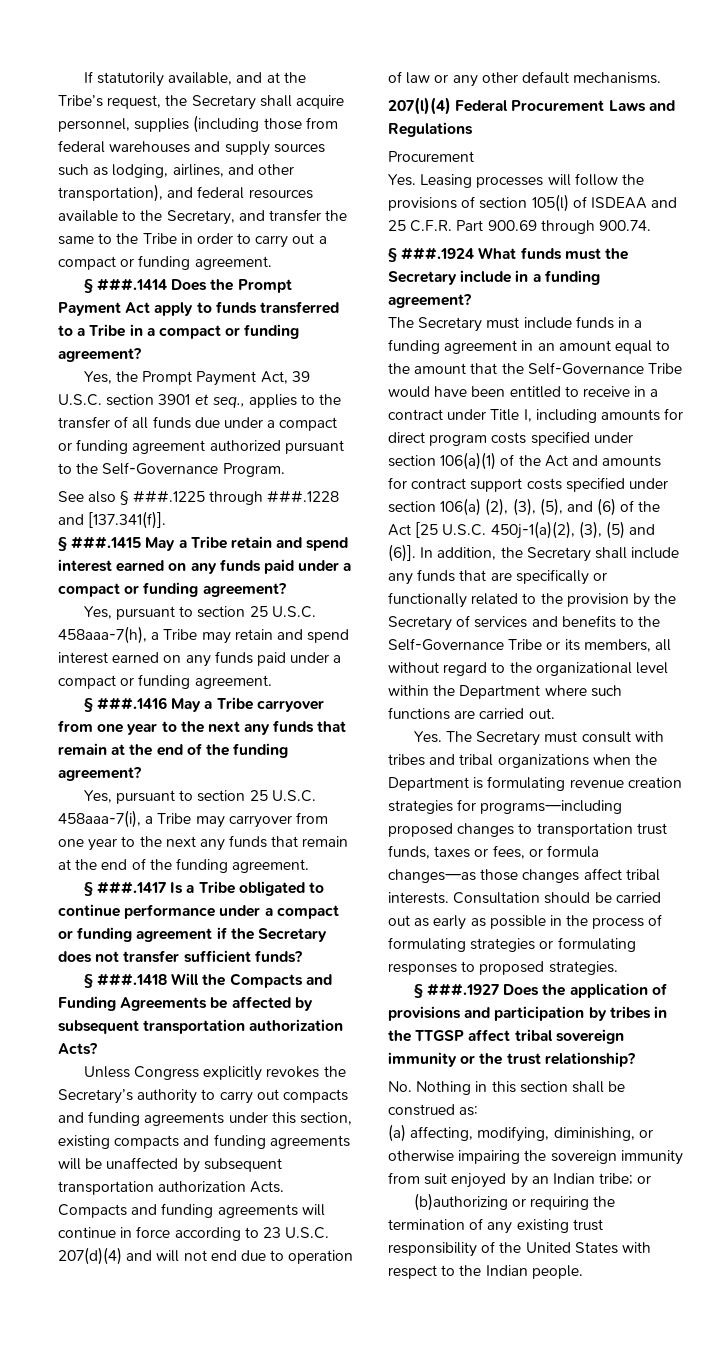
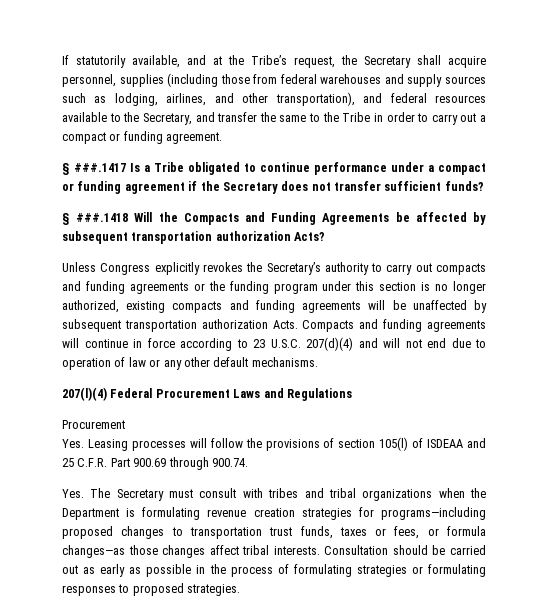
[83,278,292,293] [58,301,339,316] [58,324,300,339] [58,348,141,362] [83,371,310,386] [58,394,342,408] [58,416,338,431] [58,439,344,454] [58,462,285,477] [58,490,339,505] [58,511,167,529] [58,536,349,551] [58,559,352,574] [58,582,286,597] [83,606,316,620] [58,626,350,644] [58,651,342,667] [58,674,272,689] [83,697,324,712] [58,720,347,735] [58,743,289,758] [58,767,141,781] [83,790,316,804] [58,810,328,828] [58,835,349,851] [58,858,310,873] // § ###.1414 Does the Prompt Payment Act apply to funds transferred to a Tribe in a compact or funding agreement? // Yes, the Prompt Payment Act, 39 U.S.C. section 3901 et seq., applies to the transfer of all funds due under a compact or funding agreement authorized pursuant to the Self-Governance Program. // See also § ###.1225 through ###.1228 and [137.341(f)]. // § ###.1415 May a Tribe retain and spend interest earned on any funds paid under a compact or funding agreement? // Yes, pursuant to section 25 U.S.C. 458aaa-7(h), a Tribe may retain and spend interest earned on any funds paid under a compact or funding agreement. // § ###.1416 May a Tribe carryover from one year to the next any funds that remain at the end of the funding agreement? // Yes, pursuant to section 25 U.S.C. 458aaa-7(i), a Tribe may carryover from one year to the next any funds that remain at the end of the funding agreement. -> (223, 138) none
[228,1112,352,1125] under this section, -> [193,281,487,294] [62,300,119,313] or the funding program under this section is no longer authorized,
[388,247,628,262] [388,270,600,285] [388,294,471,308] [388,316,643,332] [388,339,671,354] [388,362,682,375] [388,386,659,398] [388,408,684,423] [388,431,633,446] [388,452,662,470] [388,477,668,492] [388,498,661,516] [388,521,656,539] [388,544,680,562] [388,569,607,585] [388,592,677,608] [388,615,661,631] [388,638,671,652] [388,662,668,676] [388,685,622,699] [388,707,555,720] // § ###.1924 What funds must the Secretary include in a funding agreement? // The Secretary must include funds in a funding agreement in an amount equal to the amount that the Self-Governance Tribe would have been entitled to receive in a contract under Title I, including amounts for direct program costs specified under section 106(a)(1) of the Act and amounts for contract support costs specified under section 106(a) (2), (3), (5), and (6) of the Act [25 U.S.C. 450j-1(a)(2), (3), (5) and (6)]. In addition, the Secretary shall include any funds that are specifically or functionally related to the provision by the Secretary of services and benefits to the Self-Governance Tribe or its members, all without regard to the organizational level within the Department where such functions are carried out. -> (248, 462) none
[413,983,667,998] [388,1006,667,1021] [388,1029,624,1044] [388,1052,635,1067] [388,1081,626,1095] [388,1104,479,1116] [388,1124,653,1142] [388,1150,683,1165] [388,1172,652,1188] [413,1193,616,1211] [388,1218,603,1234] [388,1241,651,1257] [388,1265,583,1279] // § ###.1927 Does the application of provisions and participation by tribes in the TTGSP affect tribal sovereign immunity or the trust relationship? // No. Nothing in this section shall be construed as: // (a) affecting, modifying, diminishing, or otherwise impairing the sovereign immunity from suit enjoyed by an Indian tribe; or // (b)authorizing or requiring the termination of any existing trust responsibility of the United States with respect to the Indian people. -> (241, 590) none

